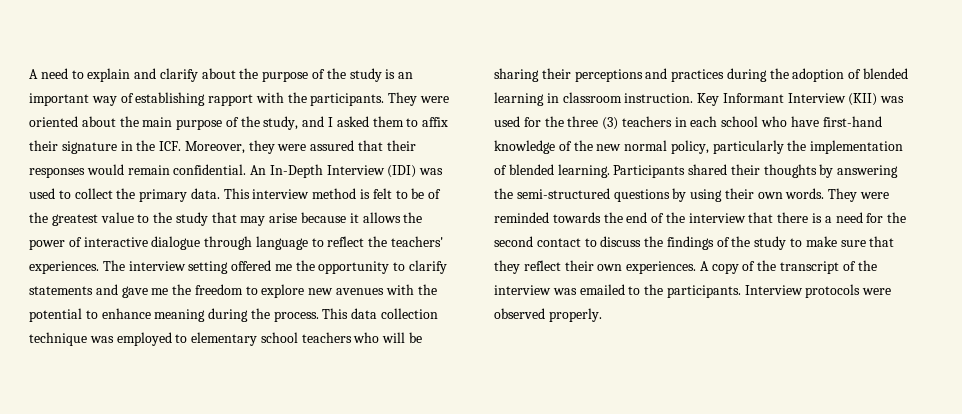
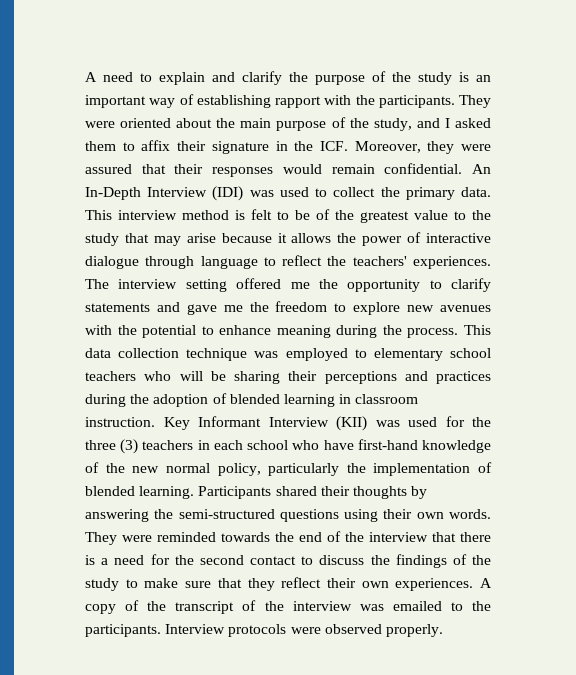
[201,68,236,79] about -> (282, 78) none
[672,188,687,202] by -> (339, 515) none

